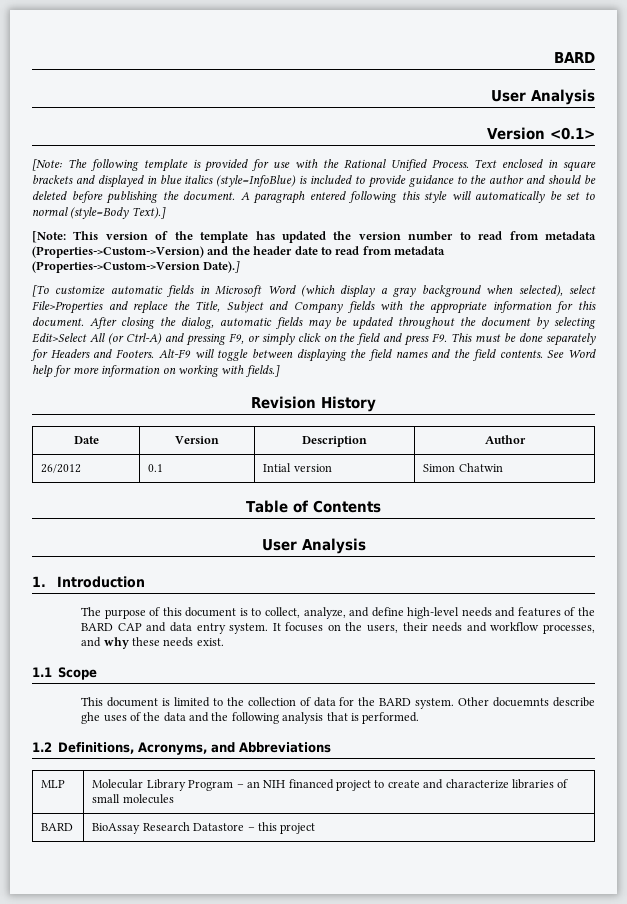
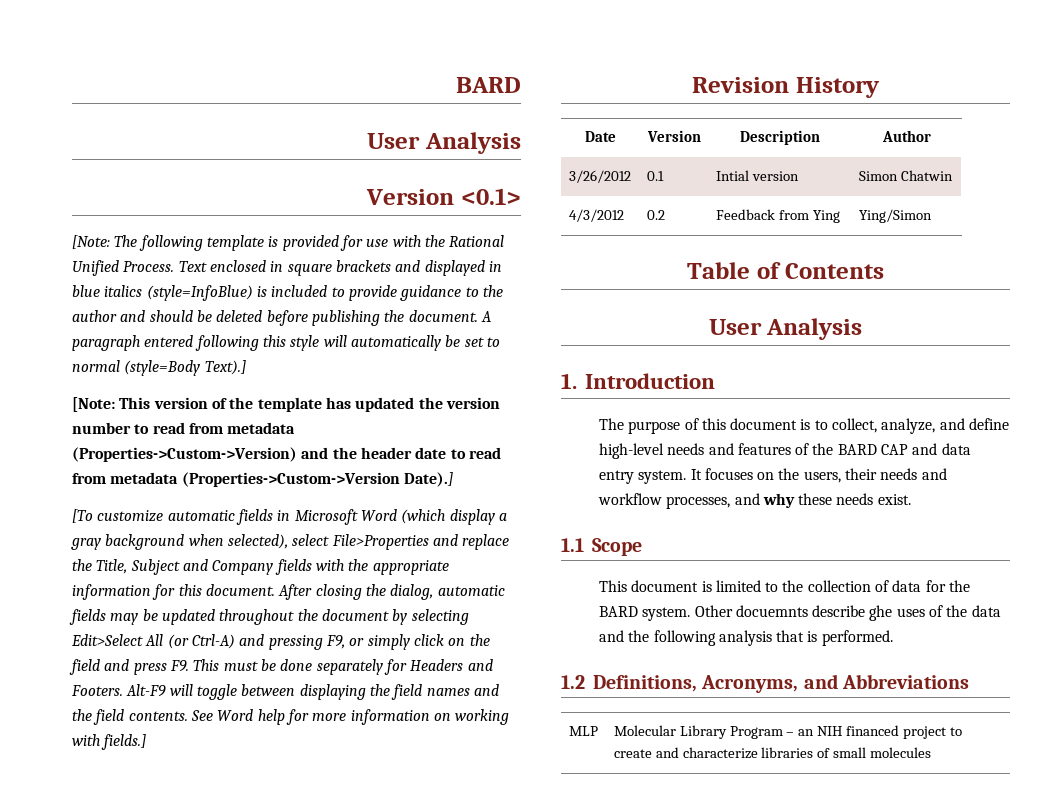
[41,464,82,473] 26/2012 -> [568,170,631,183] 3/26/2012
(503, 467) none -> [568,209,624,222] [646,210,665,220] [715,209,840,223] [858,209,932,223] // 4/3/2012 | 0.2 | Feedback from Ying | Ying/Simon
[41,823,74,831] [92,822,316,834] // BARD | BioAssay Research Datastore – this project -> (932, 752) none

